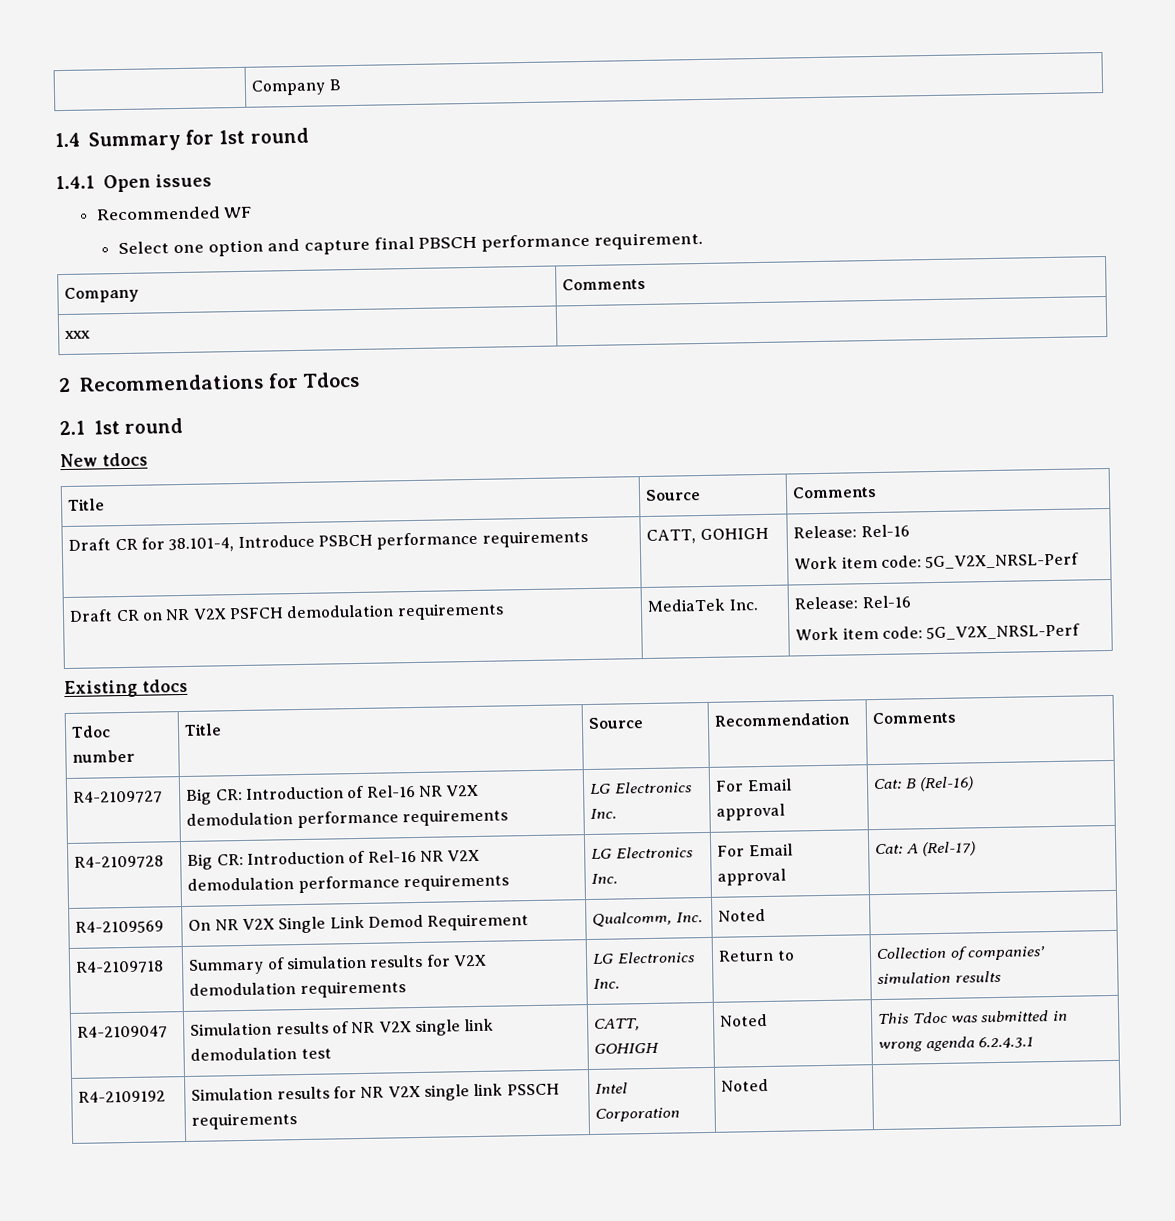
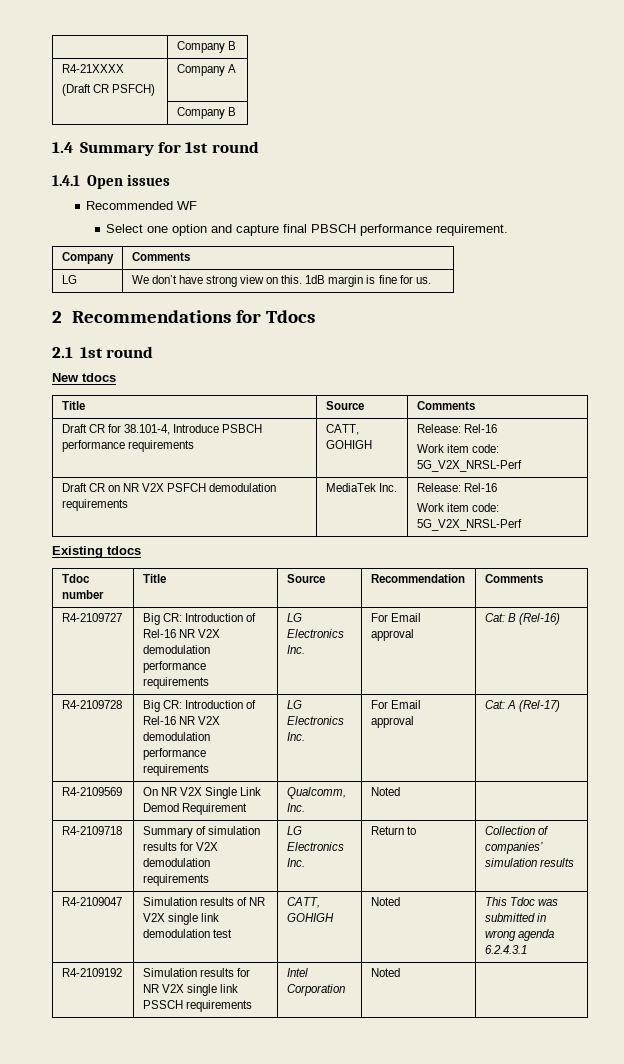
[251,79,341,96] | Company B -> [176,41,236,53] [61,64,124,73] [61,84,155,96] [176,64,236,76] [176,107,236,119] | Company B // R4-21XXXX // (Draft CR PSFCH) | Company A // | Company B
[65,330,92,339] xxx | -> [61,275,77,284] [131,275,431,287] LG | We don’t have strong view on this. 1dB margin is fine for us.

